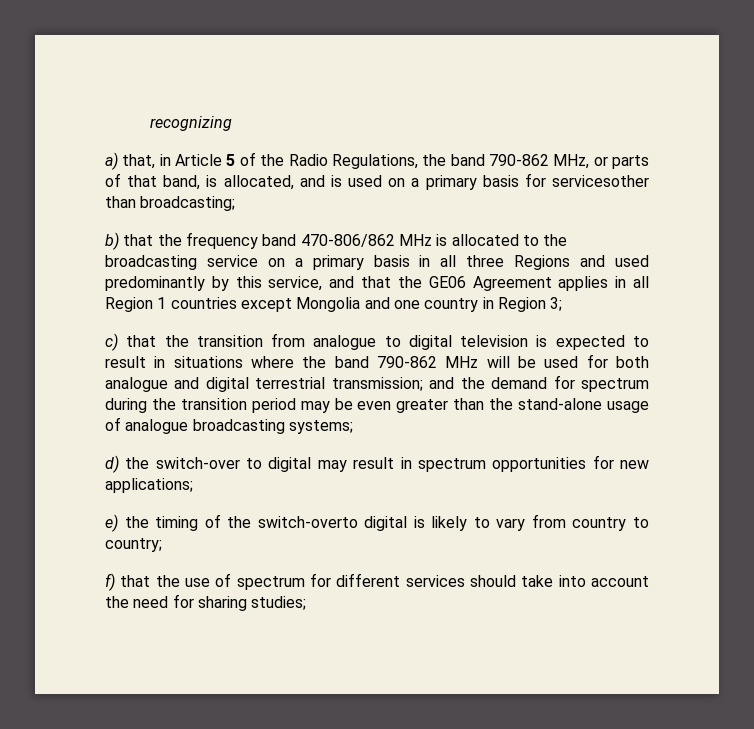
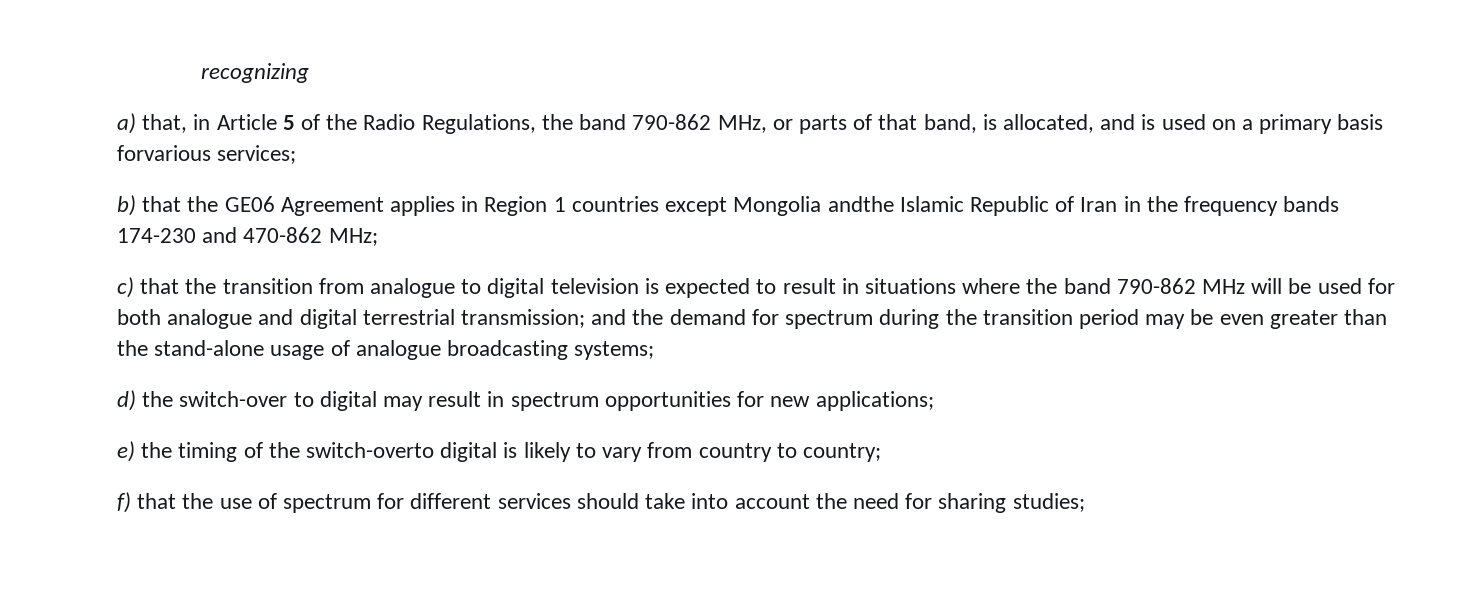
[524,173,649,187] [105,196,236,211] for servicesother than broadcasting; -> [117,145,297,164] forvarious services;
[185,232,568,249] [105,255,650,270] [105,276,422,291] frequency band 470-806/862 MHz is allocated to the broadcasting service on a primary basis in all three Regions and used predominantly by this service, and that the -> (219, 204) none
[633,276,649,288] all -> (479, 204) none
[364,297,563,312] and one country in Region 3; -> [827,196,1340,216] [117,227,378,246] andthe Islamic Republic of Iran in the frequency bands 174-230 and 470-862 MHz;

